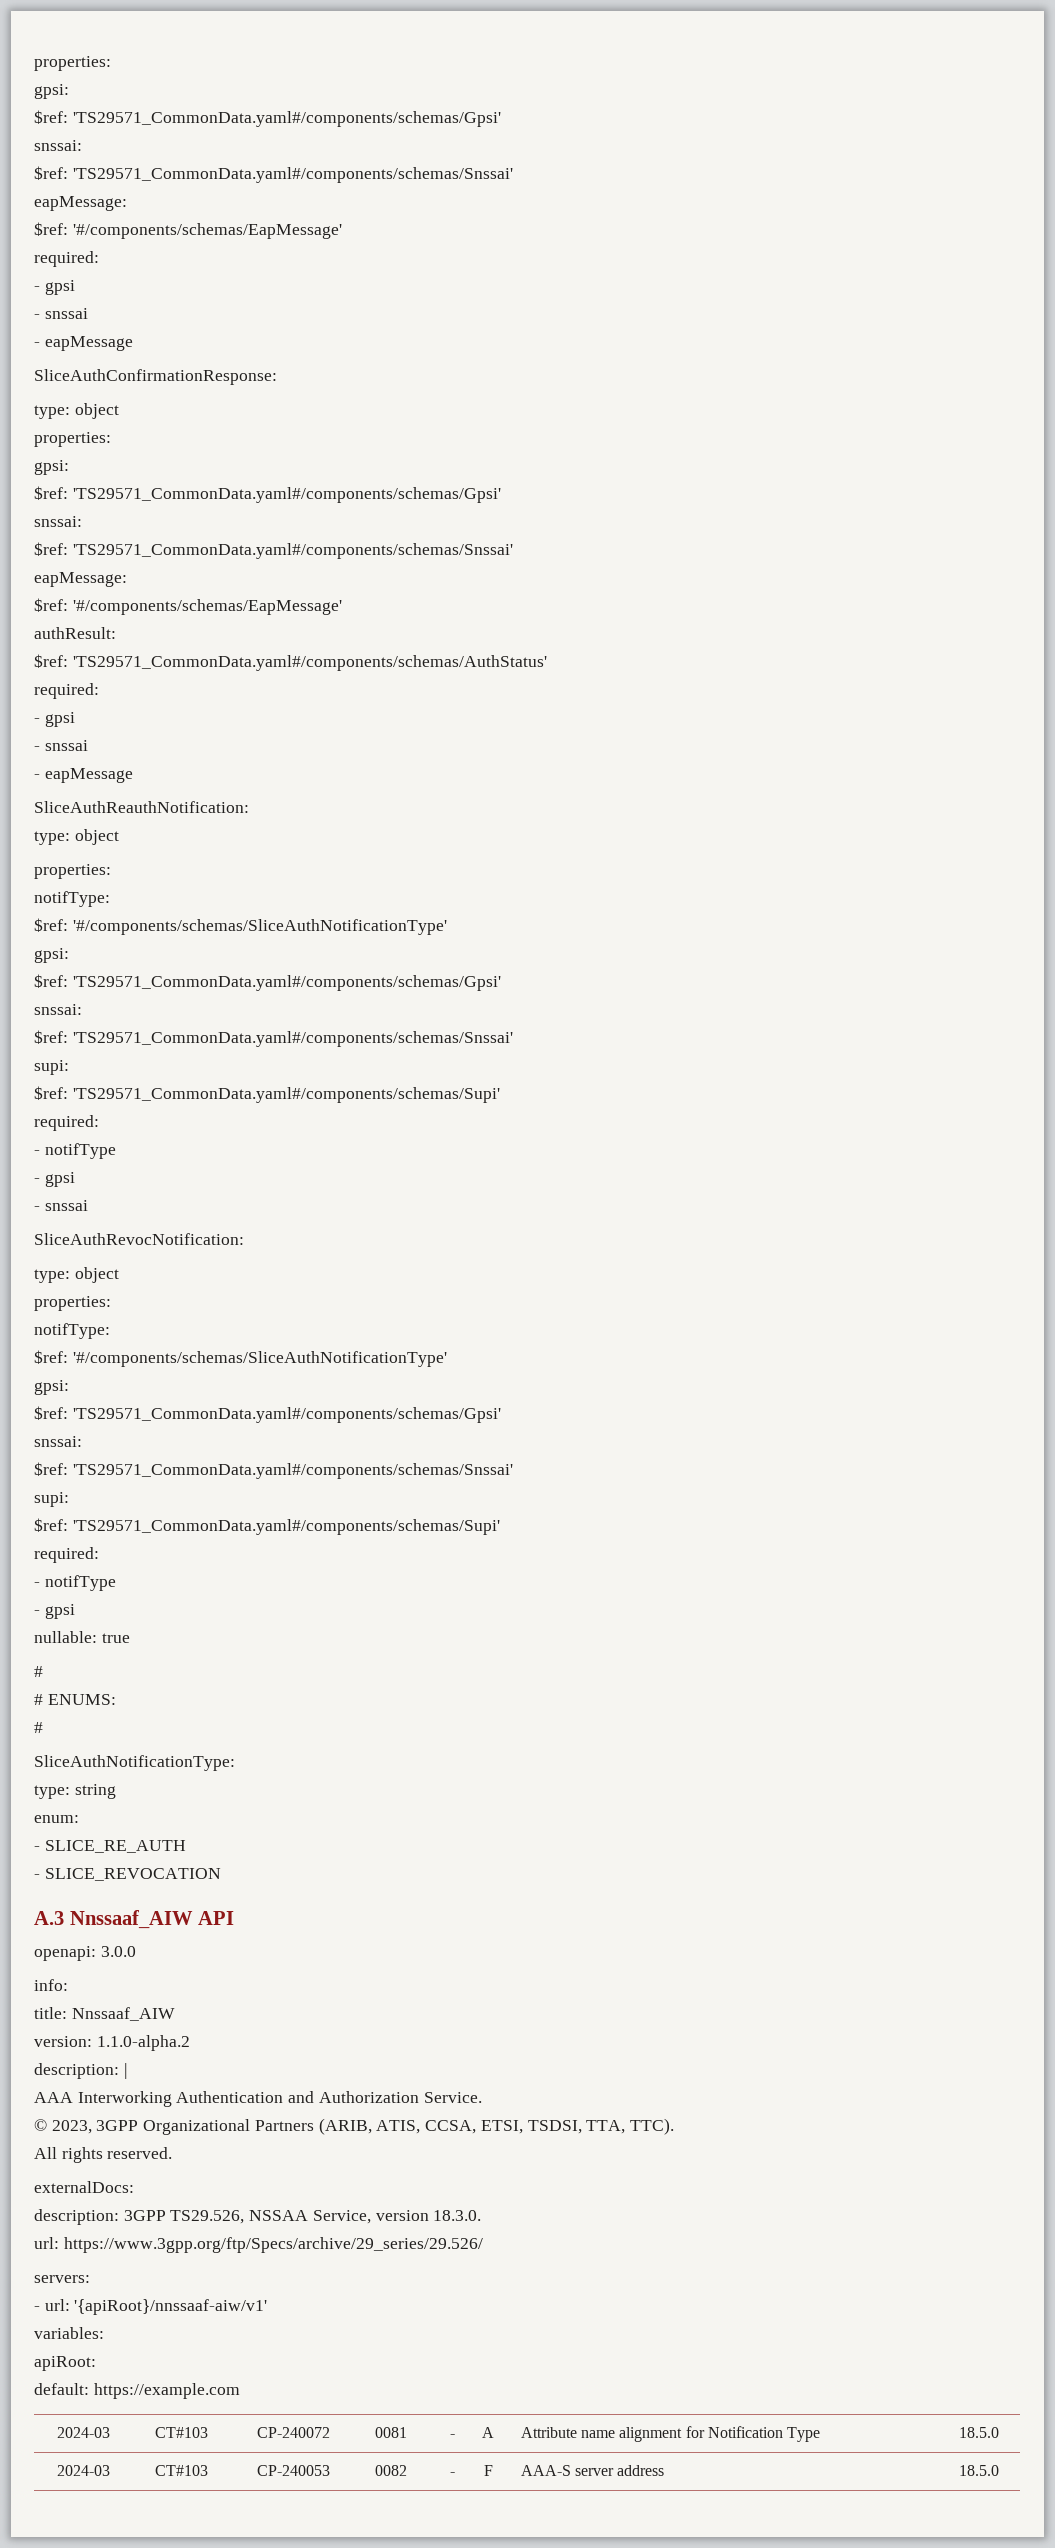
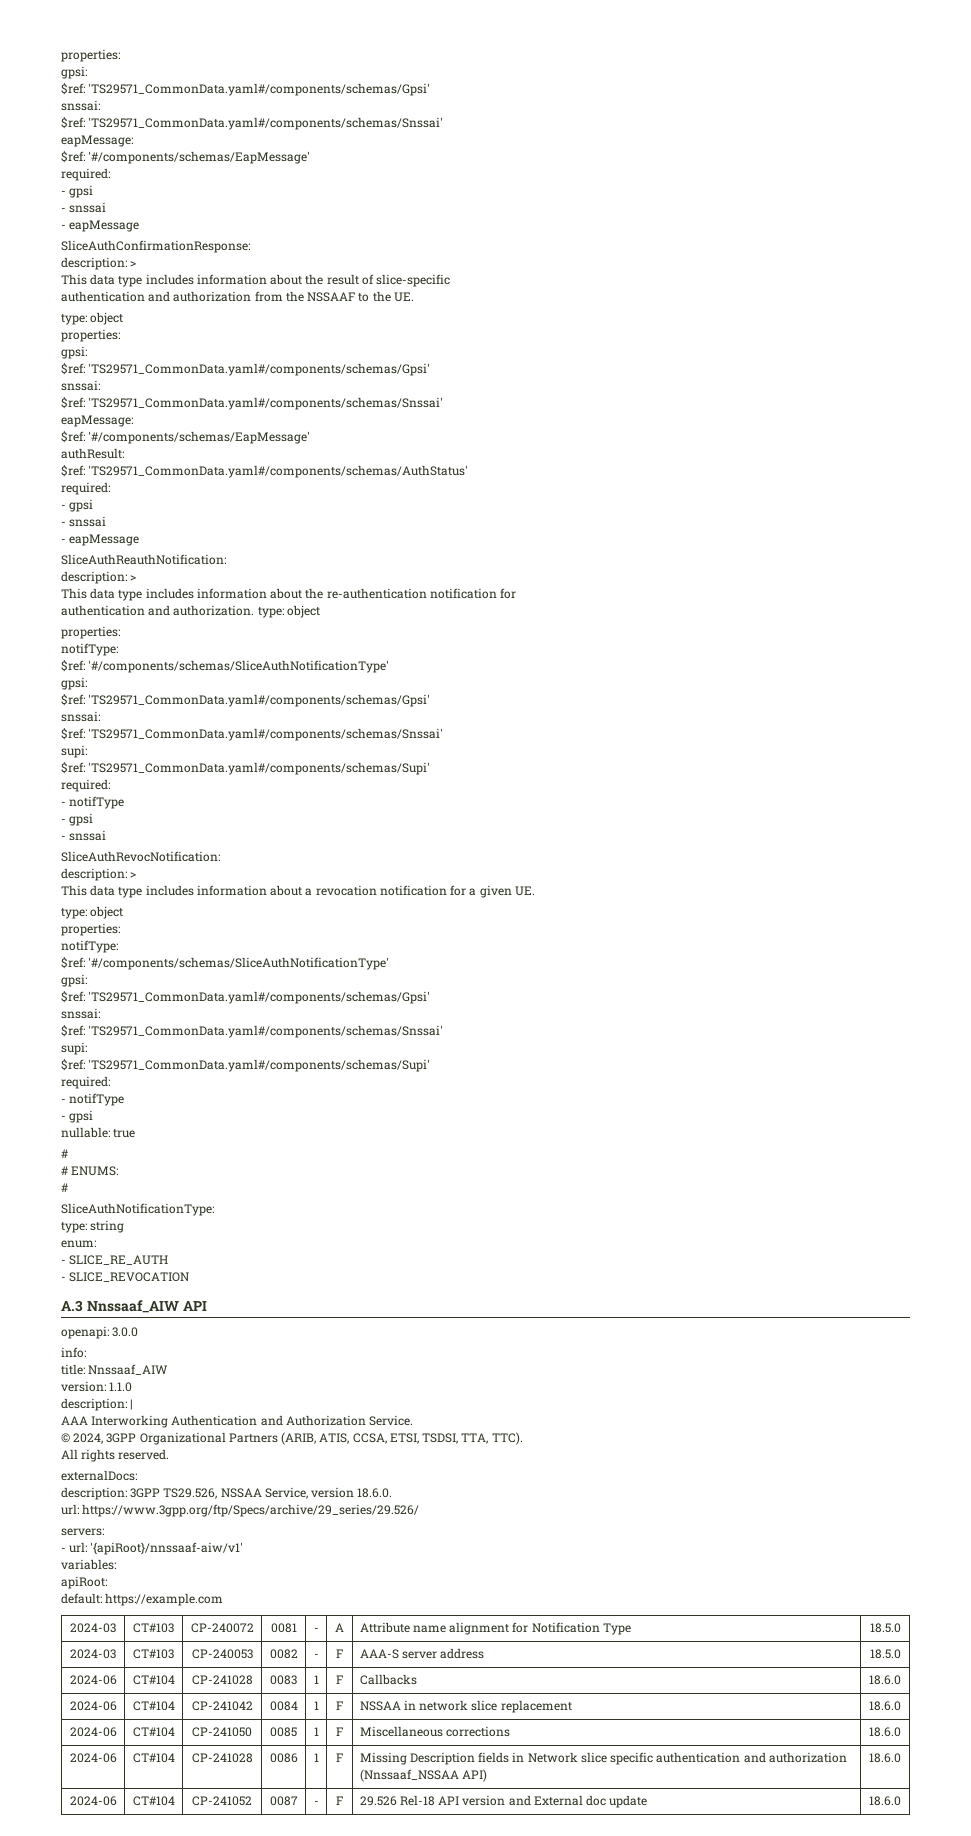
(277, 377) none -> [61,257,137,270] [61,274,451,287] [61,291,414,302] // description: > // This data type includes information about the result of slice-specific // authentication and authorization from the NSSAAF to the UE.
(249, 807) none -> [61,571,137,584] [61,588,517,601] [61,605,255,616] description: > // This data type includes information about the re-authentication notification for // authentication and authorization.
(244, 1239) none -> [61,868,137,881] [61,885,535,898] // description: > // This data type includes information about a revocation notification for a given UE.
[96,2035,190,2051] 1.1.0-alpha.2 -> [109,1382,133,1392] 1.1.0
[51,2120,92,2134] 2023, -> [73,1433,104,1444] 2024,
[433,2210,482,2221] 18.3.0. -> [357,1488,393,1498] 18.6.0.
(999, 2470) none -> [69,1675,117,1685] [132,1675,175,1685] [191,1675,253,1685] [270,1675,297,1685] [314,1675,320,1684] [336,1675,343,1684] [359,1674,417,1685] [869,1675,901,1685] [69,1701,117,1711] [132,1701,175,1711] [191,1701,253,1711] [269,1701,298,1711] [314,1701,320,1710] [336,1701,343,1710] [359,1700,572,1713] [869,1701,901,1711] [69,1727,117,1737] [132,1727,175,1737] [192,1727,252,1737] [270,1727,297,1737] [314,1727,320,1736] [336,1727,343,1736] [359,1726,510,1737] [869,1727,901,1737] [69,1753,117,1763] [132,1753,175,1763] [191,1753,253,1763] [269,1753,298,1763] [314,1753,320,1762] [336,1753,343,1762] [359,1752,847,1765] [359,1769,487,1782] [869,1753,901,1763] [69,1796,117,1806] [132,1796,175,1806] [192,1796,252,1806] [269,1796,298,1806] [314,1800,320,1805] [336,1796,343,1805] [359,1795,648,1808] [869,1796,901,1806] // 2024-06 | CT#104 | CP-241028 | 0083 | 1 | F | Callbacks | 18.6.0 // 2024-06 | CT#104 | CP-241042 | 0084 | 1 | F | NSSAA in network slice replacement | 18.6.0 // 2024-06 | CT#104 | CP-241050 | 0085 | 1 | F | Miscellaneous corrections | 18.6.0 // 2024-06 | CT#104 | CP-241028 | 0086 | 1 | F | Missing Description fields in Network slice specific authentication and authorization (Nnssaaf_NSSAA API) | 18.6.0 // 2024-06 | CT#104 | CP-241052 | 0087 | - | F | 29.526 Rel-18 API version and External doc update | 18.6.0

